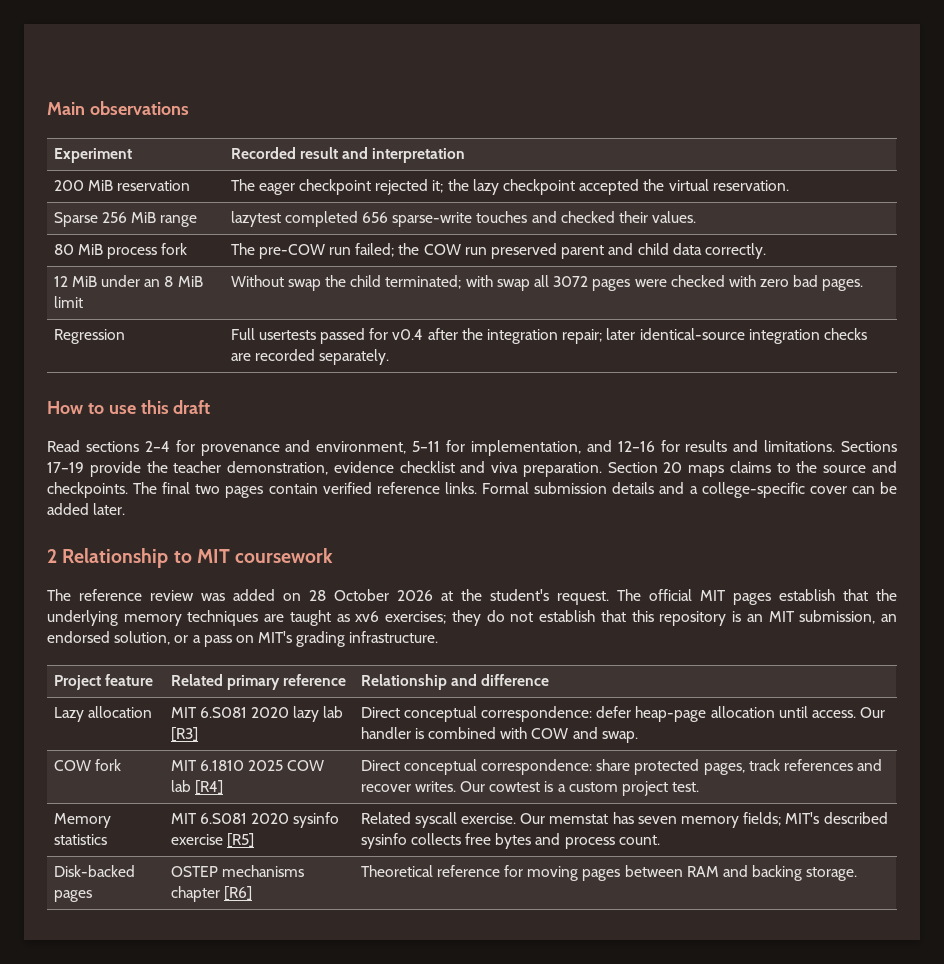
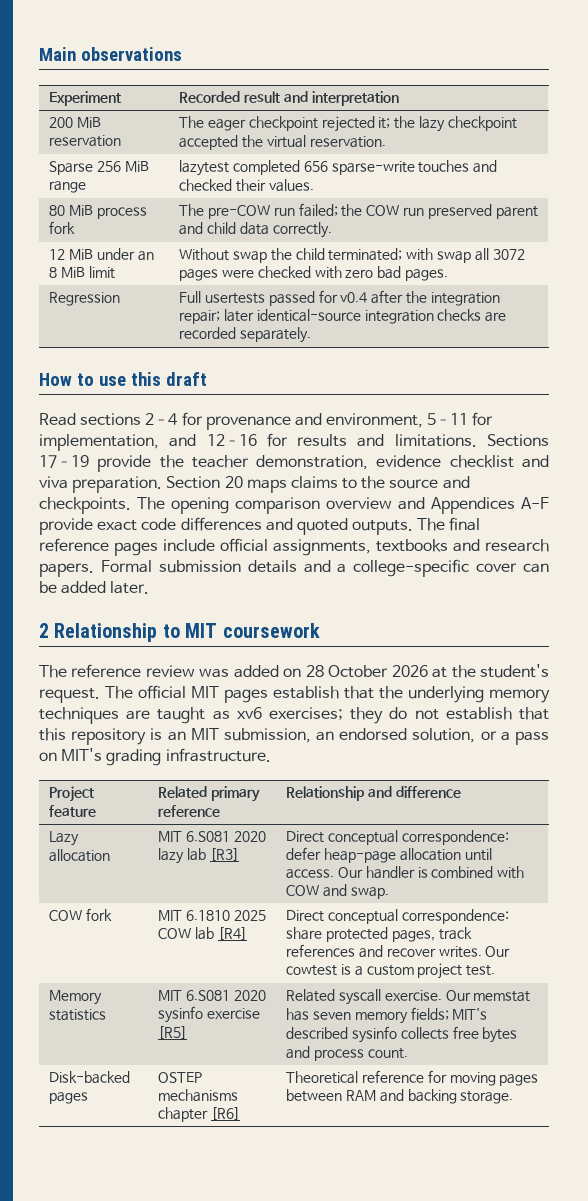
[162,482,477,498] final two pages contain verified reference links. -> [171,497,549,514] [39,517,481,535] [39,538,549,556] [39,563,94,577] opening comparison overview and Appendices A-F provide exact code differences and quoted outputs. The final reference pages include official assignments, textbooks and research papers.

